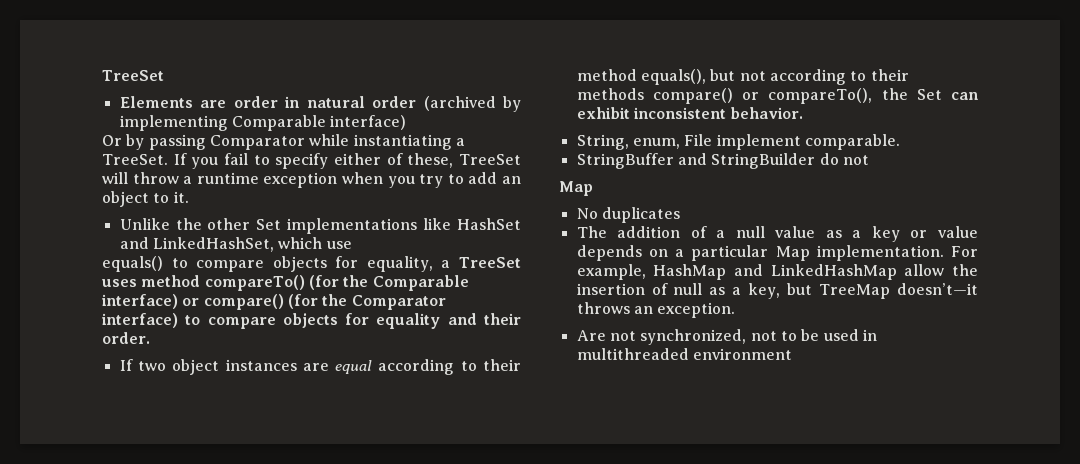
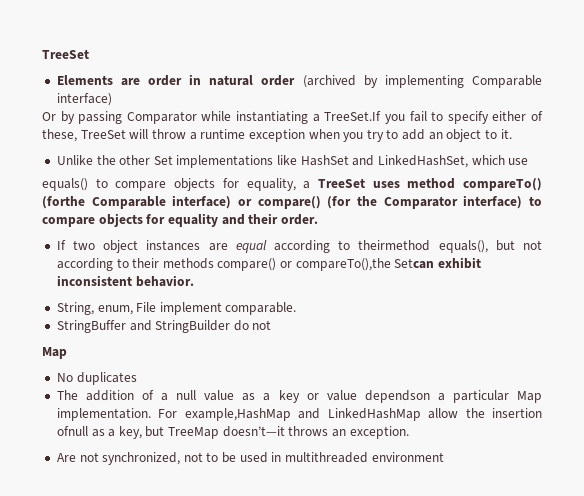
[102,153,187,165] TreeSet. If -> [324,111,382,121] TreeSet.If
[308,275,369,290] (for the -> [42,196,85,209] (forthe
[483,359,521,371] [576,69,637,81] their method -> [358,240,431,251] theirmethod
[768,88,979,104] compareTo(), the Set can -> [295,258,435,271] compareTo(),the Setcan
[576,245,668,261] depends on -> [364,390,430,403] dependson
[576,264,727,280] example, HashMap -> [184,408,291,421] example,HashMap
[651,283,703,295] of null -> [56,426,88,436] ofnull

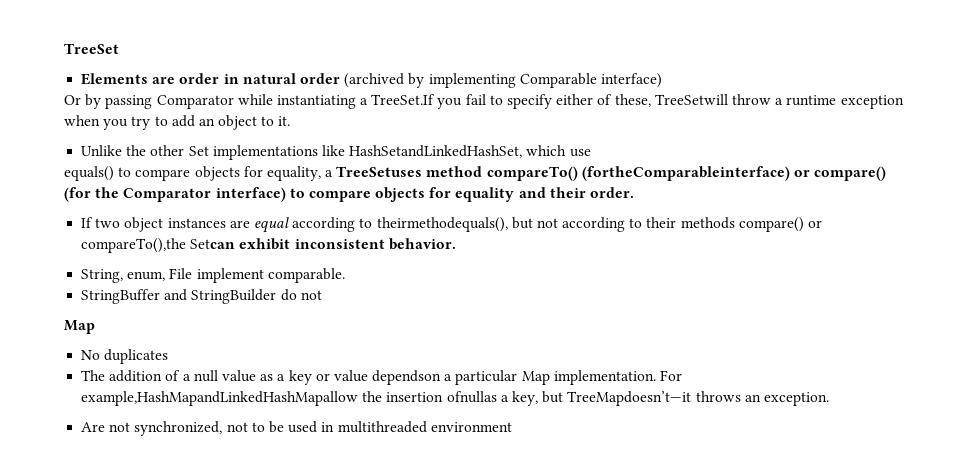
[80,129,149,139] TreeSet will -> [654,94,728,105] TreeSetwill
[300,155,469,168] HashSet and LinkedHashSet, -> [349,145,523,158] HashSetandLinkedHashSet,
[317,178,542,191] [42,195,232,209] TreeSet uses method compareTo() (forthe Comparable interface) -> [336,166,790,181] TreeSetuses method compareTo() (fortheComparableinterface)
[358,240,488,253] theirmethod equals(), -> [376,217,508,232] theirmethodequals(),
[184,408,542,421] [56,426,105,437] example,HashMap and LinkedHashMap allow the insertion ofnull as -> [81,391,497,406] example,HashMapandLinkedHashMapallow the insertion ofnullas
[168,426,285,439] TreeMap doesn’t—it -> [567,391,692,406] TreeMapdoesn’t—it

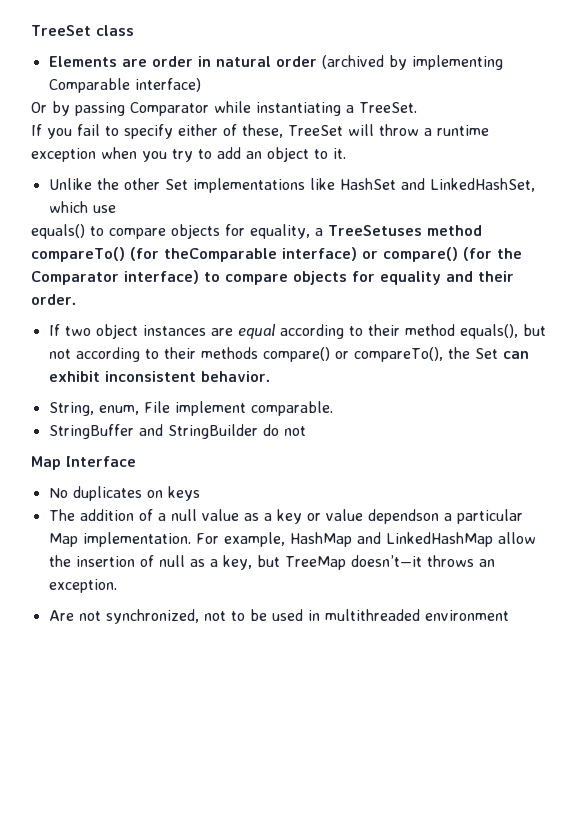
[64,43,119,54] TreeSet -> [31,25,134,36] TreeSet class
[371,94,436,105] TreeSet.If -> [359,102,417,113] [31,124,42,136] TreeSet. // If
[654,94,728,105] TreeSetwill -> [288,124,374,136] TreeSet will
[349,145,523,158] HashSetandLinkedHashSet, -> [339,178,535,192] HashSet and LinkedHashSet,
[581,166,790,181] (fortheComparableinterface) -> [129,247,357,262] (for theComparable interface)
[376,217,508,232] theirmethodequals(), -> [367,324,518,339] their method equals(),
[81,238,236,253] compareTo(),the Setcan -> [353,347,529,362] compareTo(), the Set can
(95, 327) none -> [66,456,136,467] Interface
(169, 356) none -> [146,486,200,501] on keys
[81,391,497,406] example,HashMapandLinkedHashMapallow the insertion ofnullas -> [223,532,536,547] [48,555,205,567] example, HashMap and LinkedHashMap allow the insertion of null as
[567,391,692,406] TreeMapdoesn’t—it -> [284,555,422,570] TreeMap doesn’t—it

